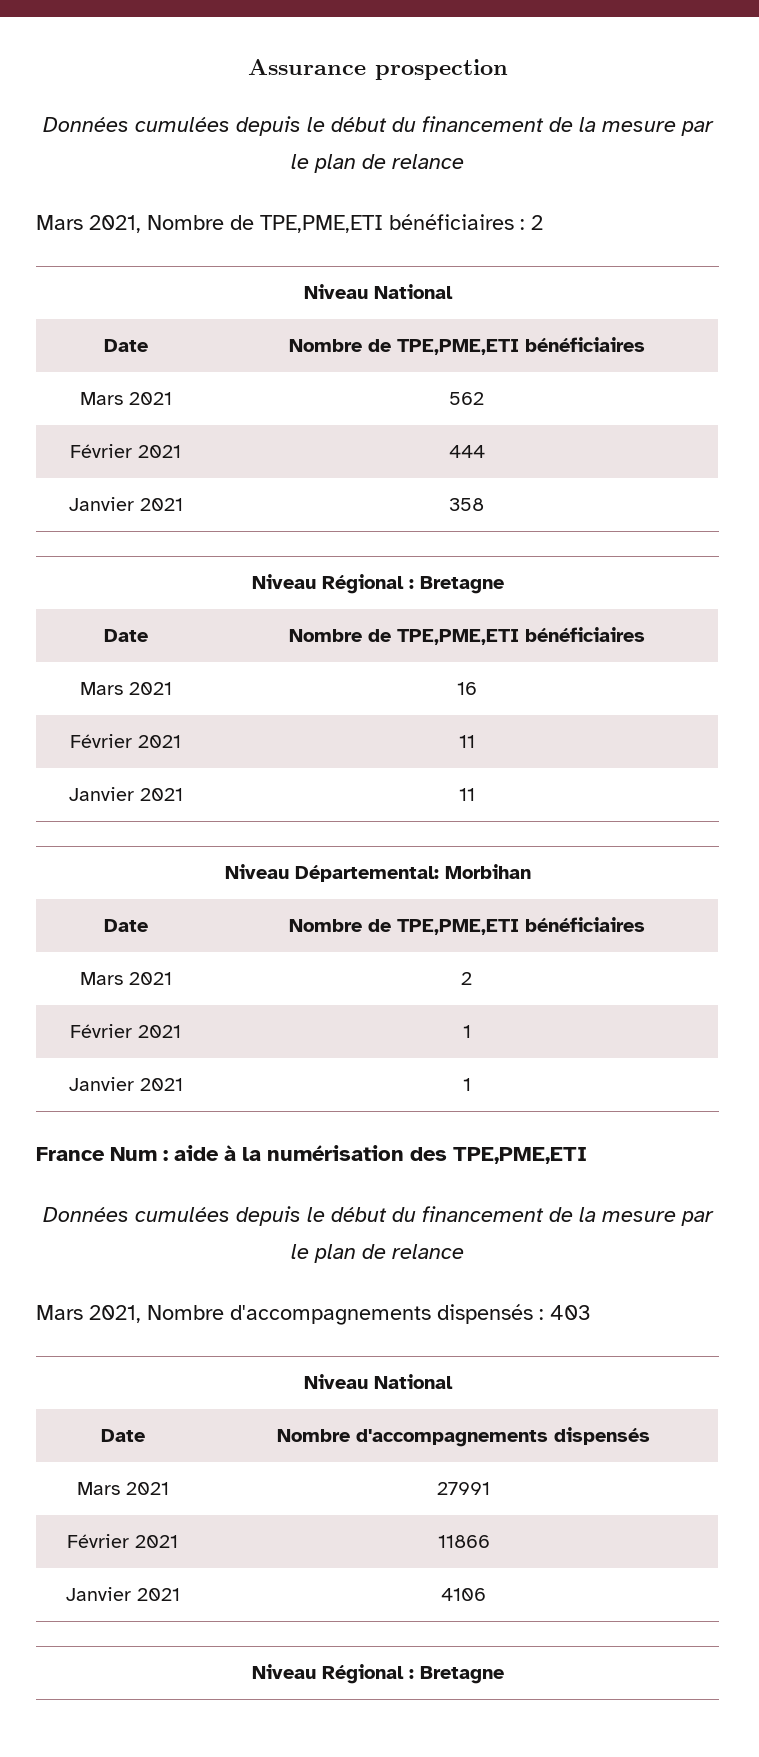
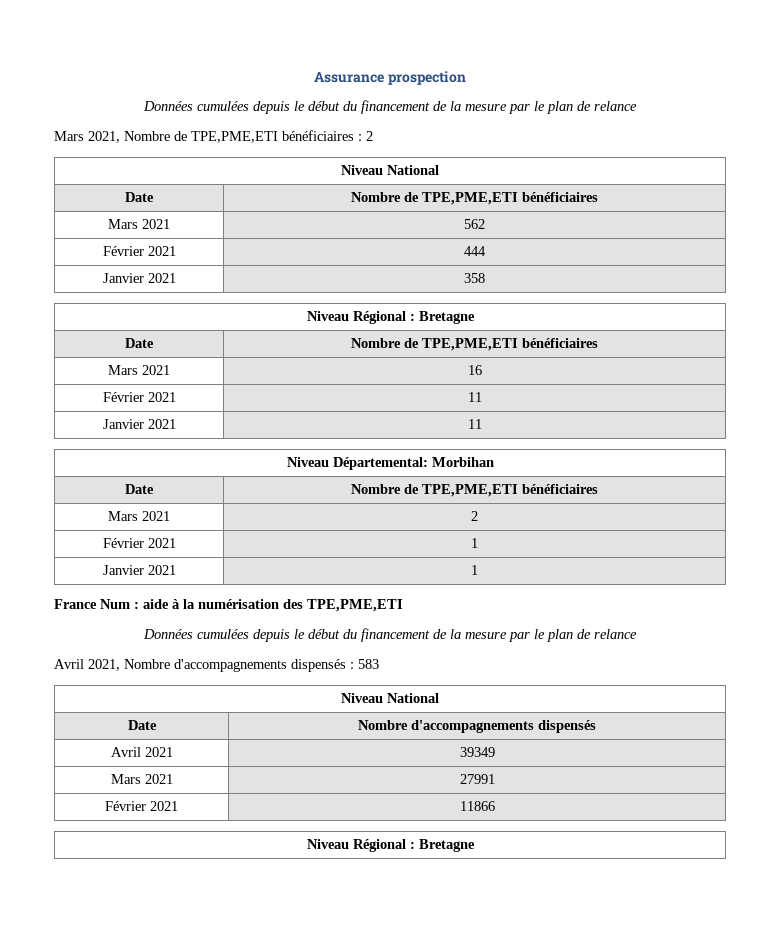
[36,1305,83,1320] Mars -> [54,659,84,669] Avril
[550,1305,591,1320] 403 -> [358,659,379,669] 583
(650, 1436) none -> [110,747,173,757] [459,747,495,757] // Avril 2021 | 39349
[65,1587,180,1601] [441,1588,486,1601] // Janvier 2021 | 4106 -> (495, 806) none

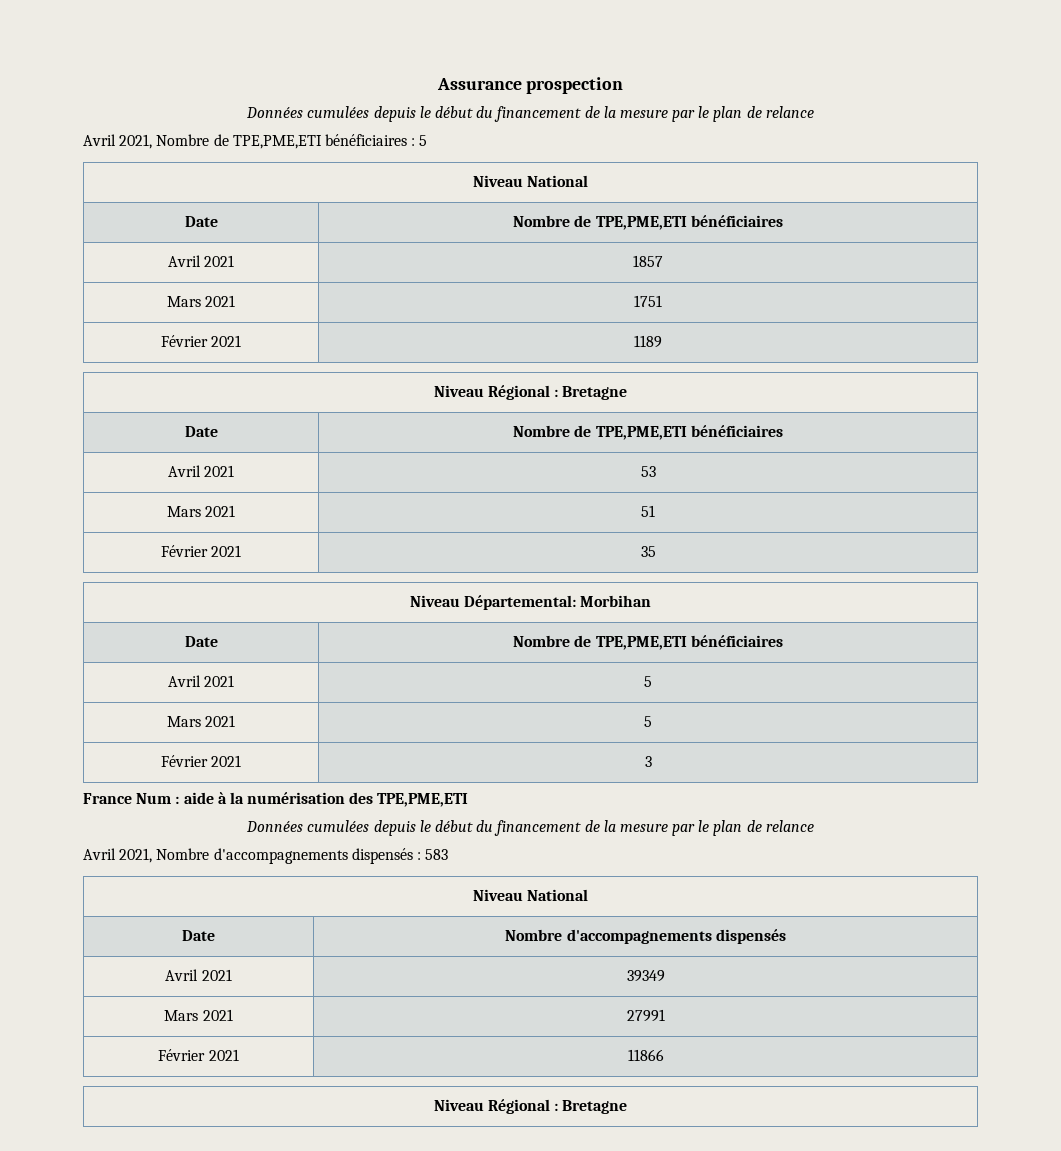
[54,131,84,141] Mars -> [83,134,116,146] Avril
[366,131,373,141] 2 -> [419,135,428,146] 5
[108,219,170,229] [464,219,485,229] [102,246,176,256] [464,246,486,256] [102,273,176,283] [464,273,485,283] // Mars 2021 | 562 // Février 2021 | 444 // Janvier 2021 | 358 -> [167,255,235,267] [633,255,663,267] [166,295,236,307] [634,295,662,307] [160,335,242,347] [634,335,662,348] // Avril 2021 | 1857 // Mars 2021 | 1751 // Février 2021 | 1189
[108,365,170,375] [467,365,482,375] [102,392,176,402] [467,392,482,402] [102,419,176,429] [467,419,482,429] // Mars 2021 | 16 // Février 2021 | 11 // Janvier 2021 | 11 -> [167,465,235,477] [640,466,656,477] [166,505,236,517] [641,505,655,517] [160,545,242,557] [640,546,656,557] // Avril 2021 | 53 // Mars 2021 | 51 // Février 2021 | 35
[108,511,170,521] [471,511,478,521] [102,538,176,548] [471,538,478,548] [102,565,176,575] [471,565,478,575] // Mars 2021 | 2 // Février 2021 | 1 // Janvier 2021 | 1 -> [167,675,235,687] [644,676,652,687] [166,715,236,727] [644,716,652,727] [160,755,242,767] [644,756,652,767] // Avril 2021 | 5 // Mars 2021 | 5 // Février 2021 | 3

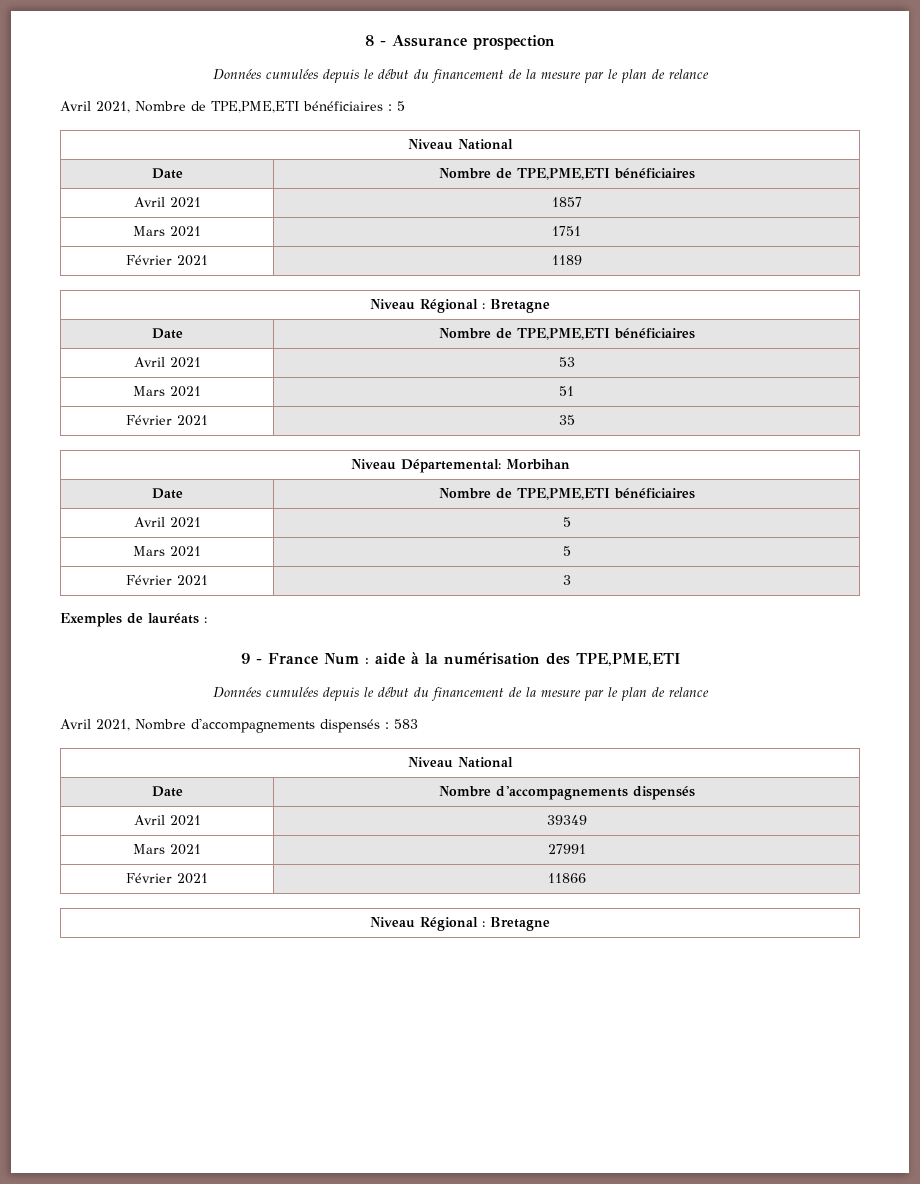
(436, 84) none -> [365,35,386,46] 8 -
(652, 761) none -> [60,613,207,627] [240,653,262,664] Exemples de lauréats : // 9 -

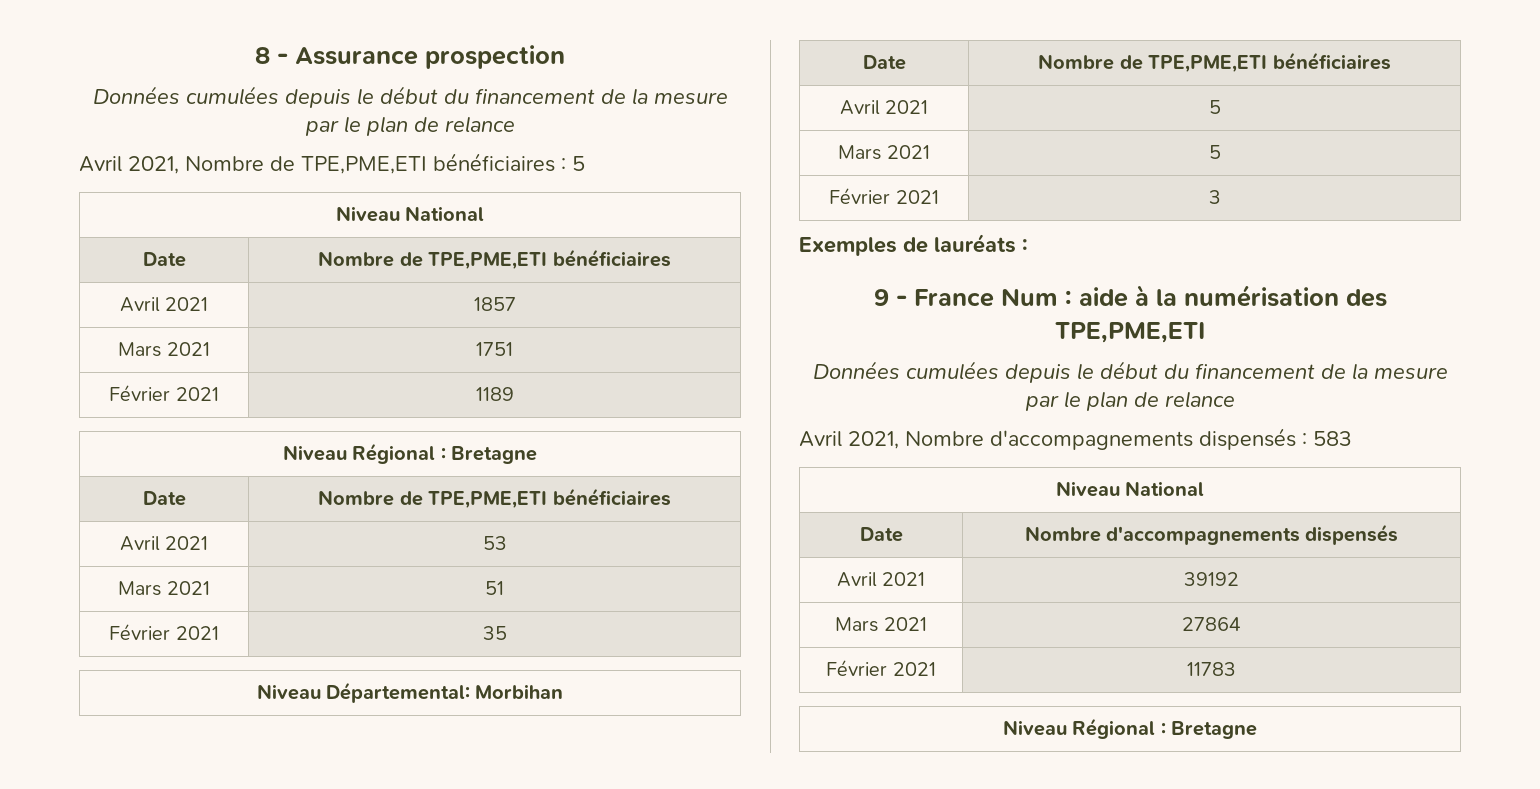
[546,815,587,825] [133,844,201,855] [547,844,586,854] [126,873,208,884] [547,873,586,883] 39349 // Mars 2021 | 27991 // Février 2021 | 11866 -> [1184,572,1239,586] [835,617,927,632] [1182,617,1241,631] [826,660,936,676] [1187,662,1236,676] 39192 // Mars 2021 | 27864 // Février 2021 | 11783

